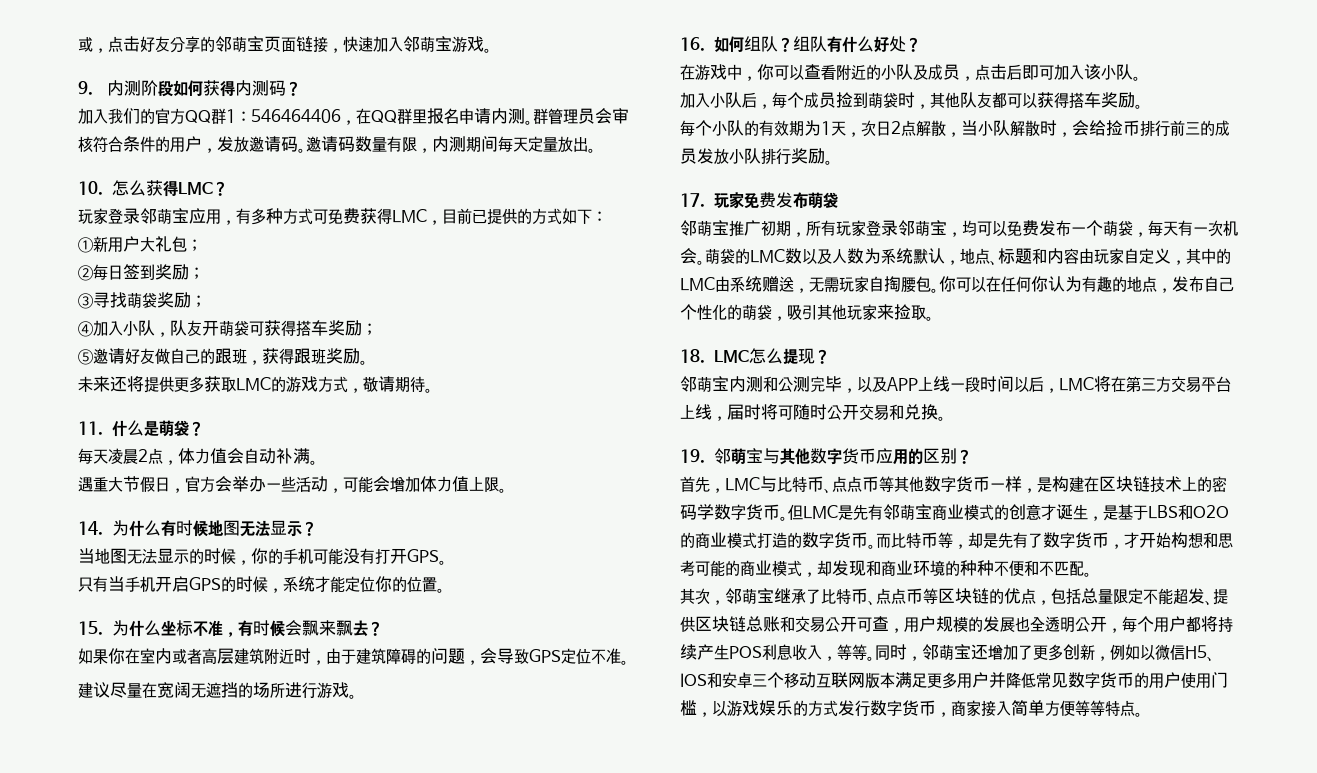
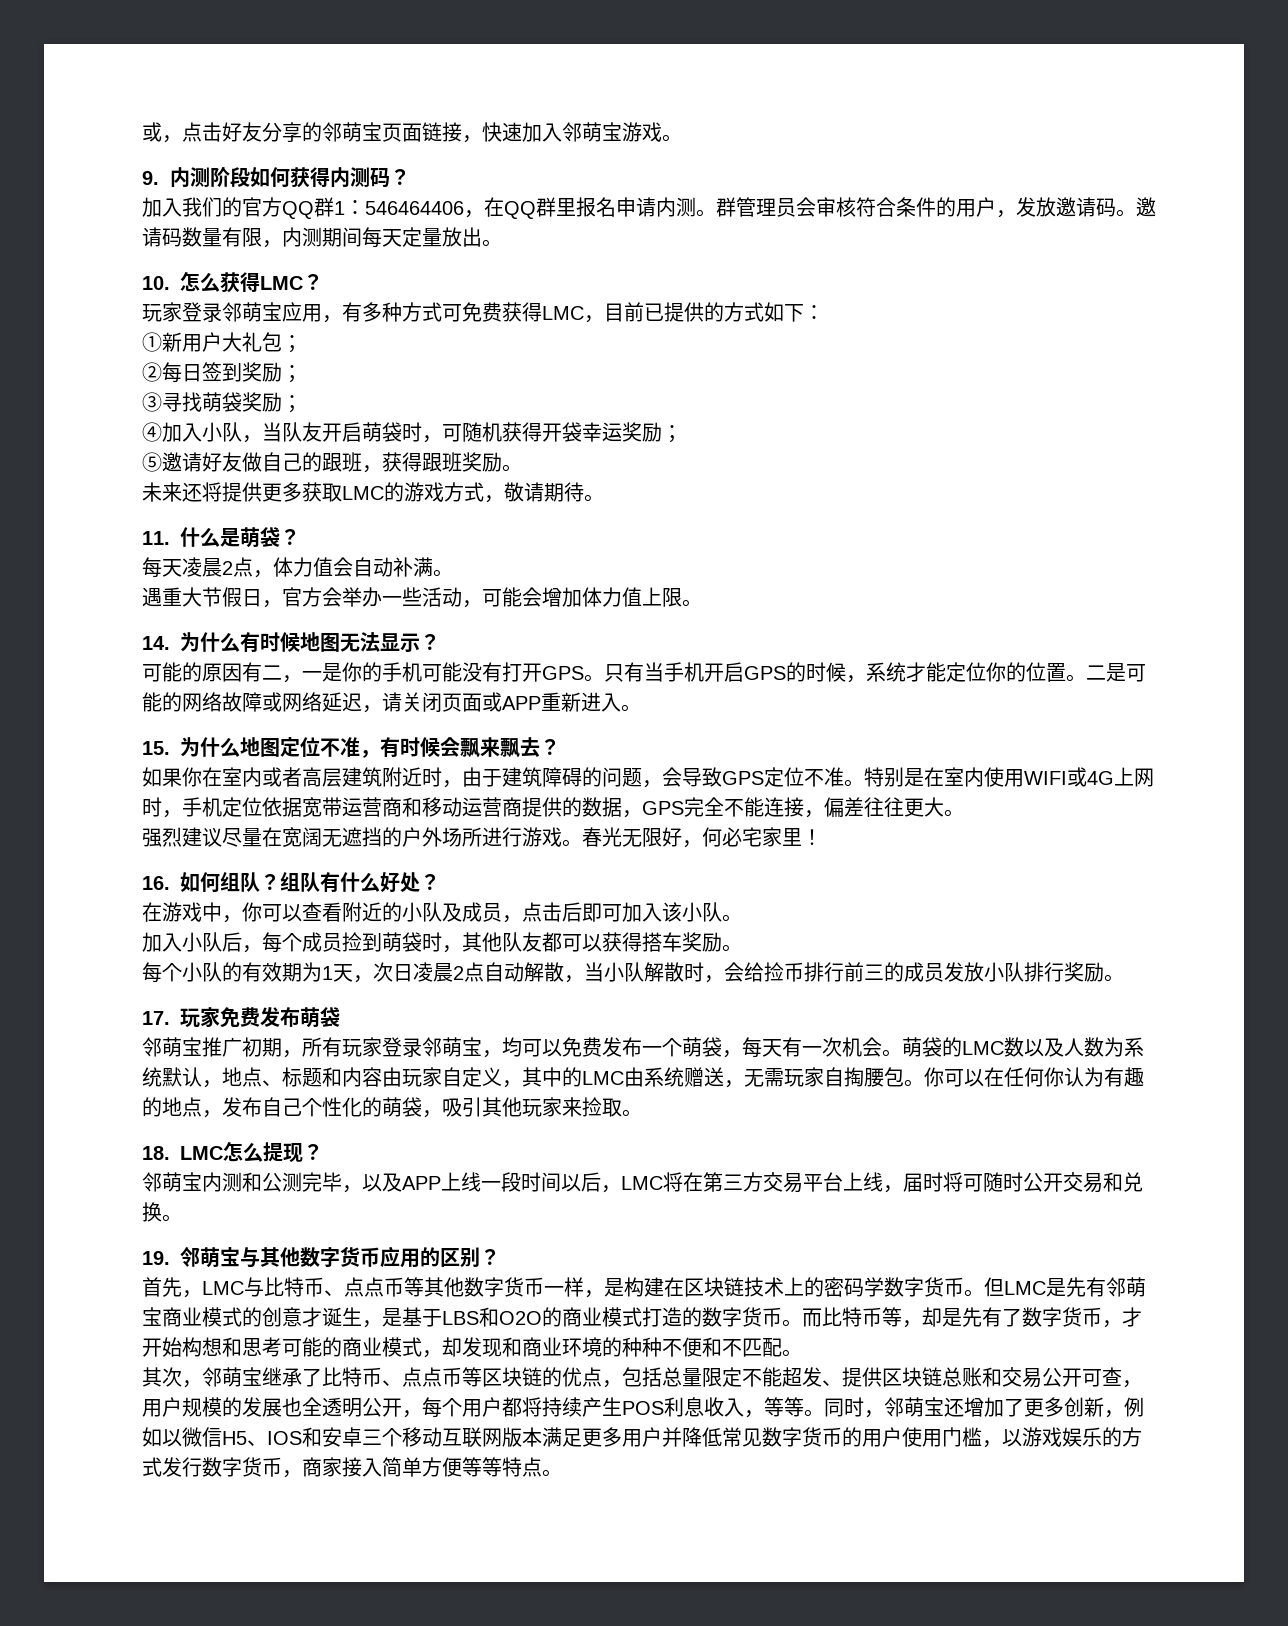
[170,320,328,337] 队友开萌袋可获得搭车 -> [262,422,622,443] 当队友开启萌袋时，可随机获得开袋幸运
[78,548,251,565] 当地图无法显示的时候， -> [142,662,342,683] 可能的原因有二，一是
(447, 562) // -> (604, 678) none
(445, 590) none -> [1086,663,1146,682] [142,692,641,713] 二是可能的网络故障或网络延迟，请关闭页面或APP重新进入。
[160,620,193,636] 坐标 -> [240,737,320,757] 地图定位
(629, 662) // -> [864,767,1154,787] [142,797,964,818] [142,827,182,847] 特别是在室内使用WIFI或4G上网时，手机定位依据宽带运营商和移动运营商提供的数据，GPS完全不能连接，偏差往往更大。 // 强烈
(253, 690) none -> [402,827,442,847] 户外
(357, 696) none -> [582,827,822,848] 春光无限好，何必宅家里！
[891,120,916,136] 2点 -> [413,962,524,982] 凌晨2点自动

